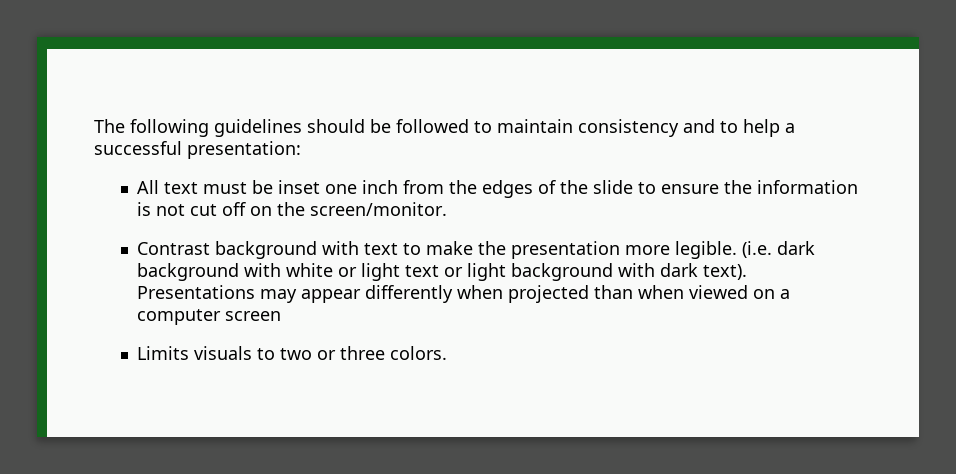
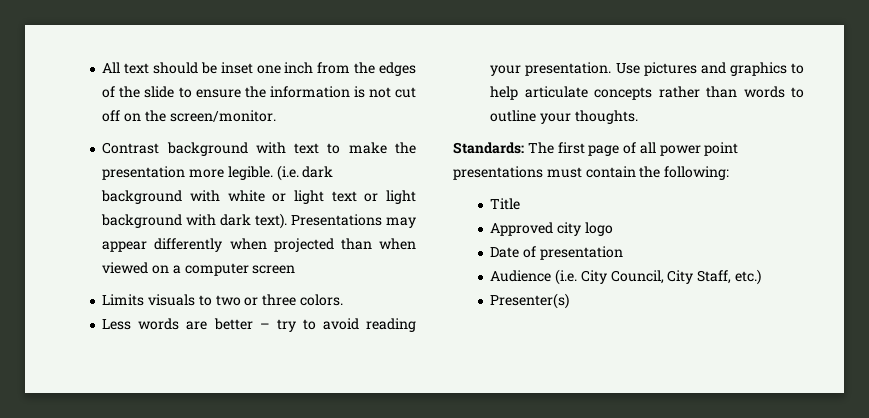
[94,119,795,137] [94,141,301,159] The following guidelines should be followed to maintain consistency and to help a successful presentation: // -> (102, 67) none
[203,182,248,194] must -> [152,62,198,74] should
(448, 353) none -> [102,318,416,332] [490,62,804,76] [490,86,804,100] [490,110,638,124] [453,142,739,156] [453,166,730,180] [490,198,521,210] [490,222,613,236] [490,246,623,260] [490,269,761,285] [490,293,570,309] // Less words are better – try to avoid reading your presentation. Use pictures and graphics to help articulate concepts rather than words to outline your thoughts. // Standards: The first page of all power point presentations must contain the following: // Title // Approved city logo // Date of presentation // Audience (i.e. City Council, City Staff, etc.) // Presenter(s)

